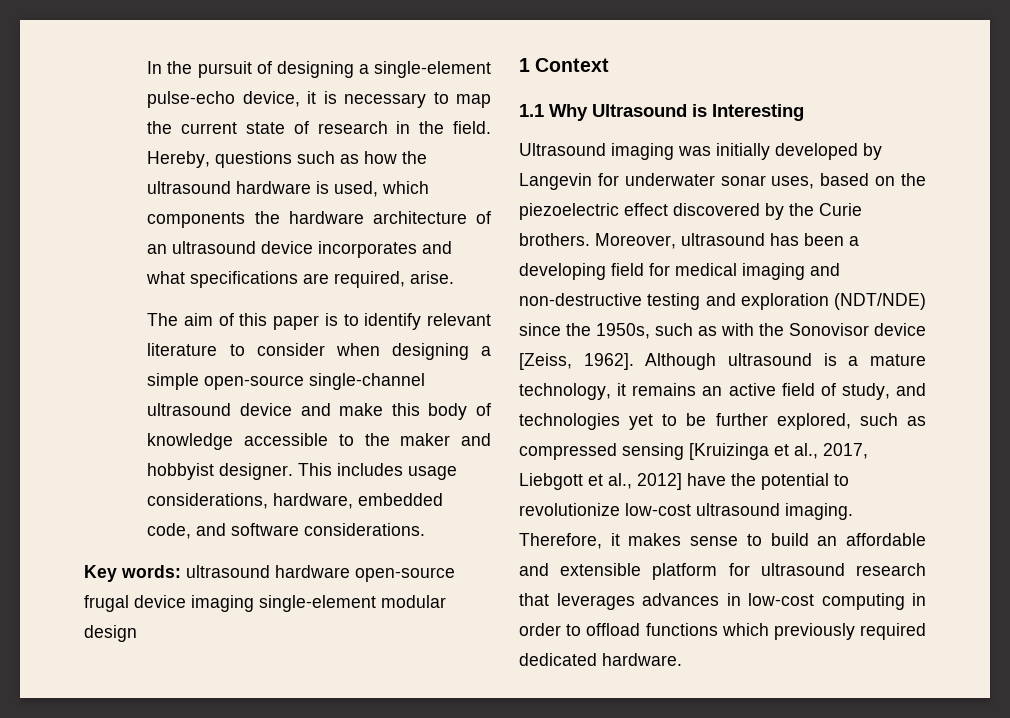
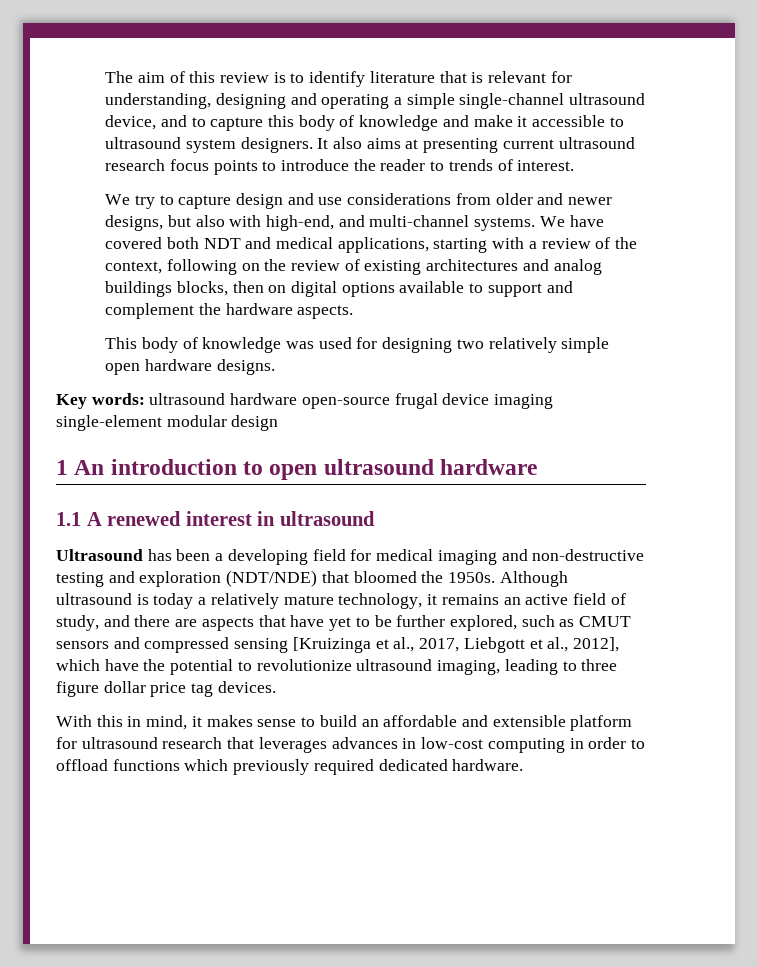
[147,61,491,78] [147,91,492,108] [147,121,492,134] [147,151,428,168] [147,181,430,197] [147,211,491,228] [147,241,453,258] [146,271,455,288] In the pursuit of designing a single-element pulse-echo device, it is necessary to map the current state of research in the field. Hereby, questions such as how the ultrasound hardware is used, which components the hardware architecture of an ultrasound device incorporates and what specifications are required, arise. // -> (105, 77) none
[273,315,320,330] paper -> [220,72,270,83] review
[426,313,491,326] [147,343,469,360] relevant literature to consider when designing -> [369,71,572,83] [105,93,390,109] literature that is relevant for understanding, designing and operating
[204,375,305,390] open-source -> (455, 101) none
[239,403,492,420] [147,433,491,450] [147,463,458,480] [147,493,444,509] [147,523,426,539] device and make this body of knowledge accessible to the maker and hobbyist designer. This includes usage considerations, hardware, embedded code, and software considerations. -> [105,115,624,131] [105,137,635,153] [105,159,575,175] [105,193,613,209] [105,215,604,231] [105,237,638,253] [105,259,602,275] [105,281,573,297] [105,303,354,319] [105,337,610,353] [105,359,275,375] device, and to capture this body of knowledge and make it accessible to ultrasound system designers. It also aims at presenting current ultrasound research focus points to introduce the reader to trends of interest. // We try to capture design and use considerations from older and newer designs, but also with high-end, and multi-channel systems. We have covered both NDT and medical applications, starting with a review of the context, following on the review of existing architectures and analog buildings blocks, then on digital options available to support and complement the hardware aspects. // This body of knowledge was used for designing two relatively simple open hardware designs.
[535,58,610,72] [519,104,804,121] [519,143,882,160] [519,173,926,190] [519,203,862,220] [519,233,765,249] Context // 1.1 Why Ultrasound is Interesting // Ultrasound imaging was initially developed by Langevin for underwater sonar uses, based on the piezoelectric effect discovered by the Curie brothers. Moreover, ultrasound -> [74,459,538,480] [56,511,375,526] [56,549,143,561] An introduction to open ultrasound hardware // 1.1 A renewed interest in ultrasound // Ultrasound
[519,323,926,339] [519,353,859,370] since the 1950s, such as with the Sonovisor device [Zeiss, 1962]. Although ultrasound is a -> [321,571,568,587] [56,593,279,609] that bloomed the 1950s. Although ultrasound is today a relatively
[519,413,620,430] technologies -> [134,615,325,631] there are aspects that have
(926, 421) none -> [579,616,632,627] [56,637,140,649] CMUT sensors and
[637,473,682,490] 2012] -> [572,637,619,652] [56,659,100,671] 2012], which
[625,503,853,520] [519,533,602,549] low-cost ultrasound imaging. Therefore, -> [356,659,618,675] [56,681,276,697] [56,715,188,730] ultrasound imaging, leading to three figure dollar price tag devices. // With this in mind,

